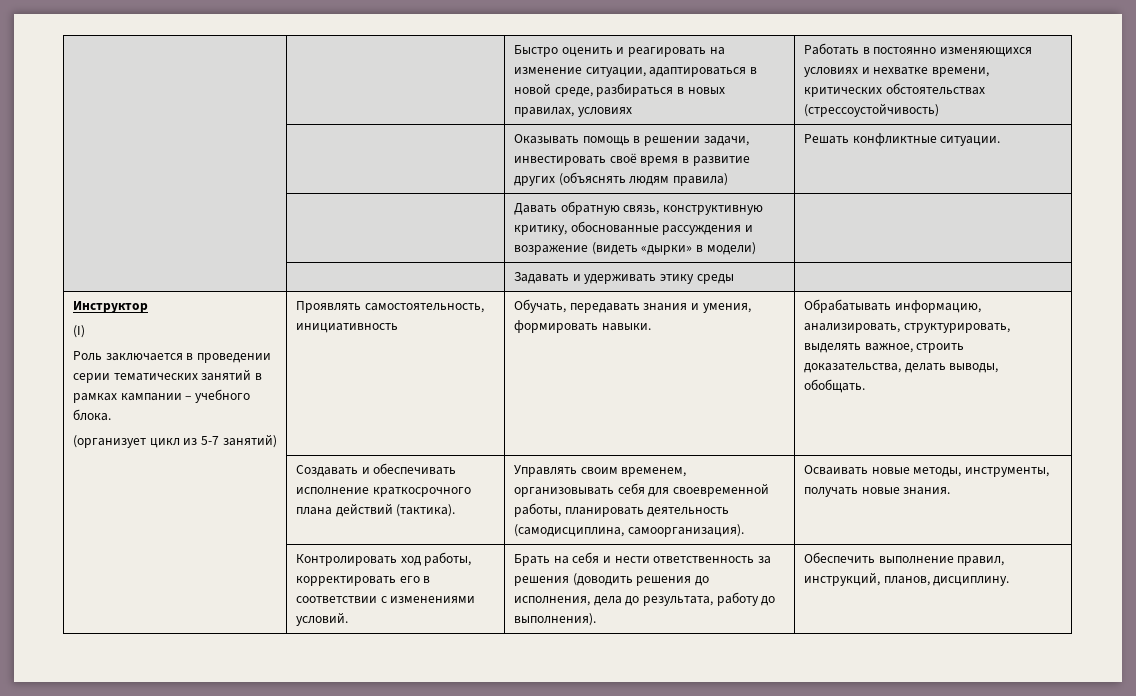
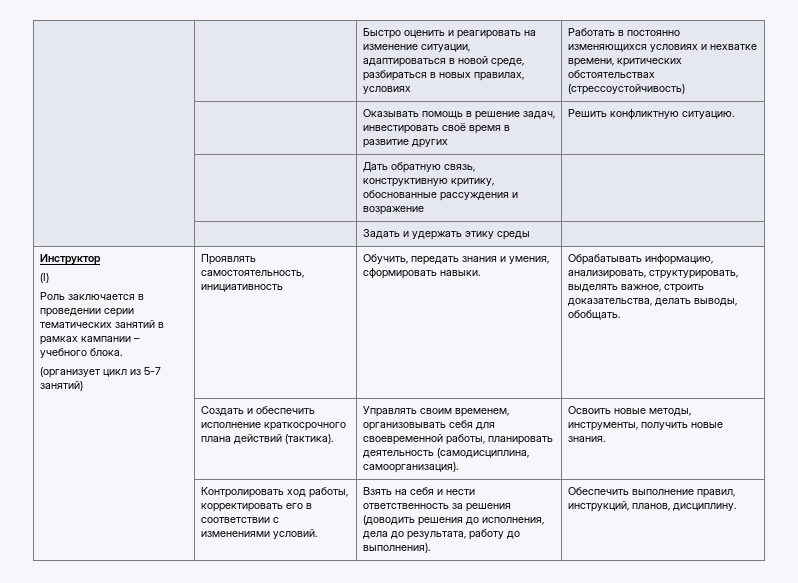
[643,136,749,146] решении задачи, -> [474,111,555,120] решение задач,
[558,172,728,186] [803,133,1001,146] [513,203,557,215] (объяснять людям правила) | Решать конфликтные ситуации. // | | Давать -> [567,109,734,120] [362,162,388,172] | Решить конфликтную ситуацию. // | | Дать
[591,242,756,255] [513,272,657,284] (видеть «дырки» в модели) | // | | Задавать и удерживать -> [362,229,462,240] | // | | Задать и удержать
[513,299,640,313] Обучать, передавать -> [362,254,459,265] Обучить, передать
[513,320,598,333] формировать -> [362,268,437,279] сформировать
[295,463,457,477] Создавать и обеспечивать -> [200,406,315,416] Создать и обеспечить
[803,465,868,475] Осваивать -> [567,406,611,414] Освоить
[803,487,858,497] получать -> [640,422,688,430] получить
[513,554,550,566] Брать -> [362,487,392,495] Взять

